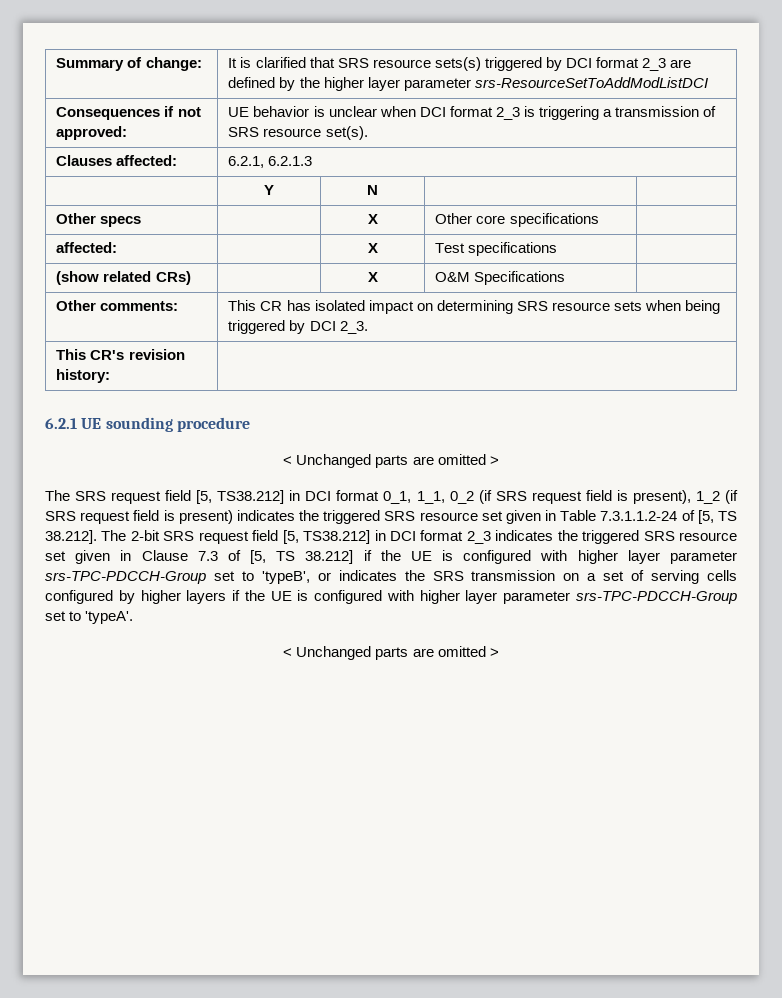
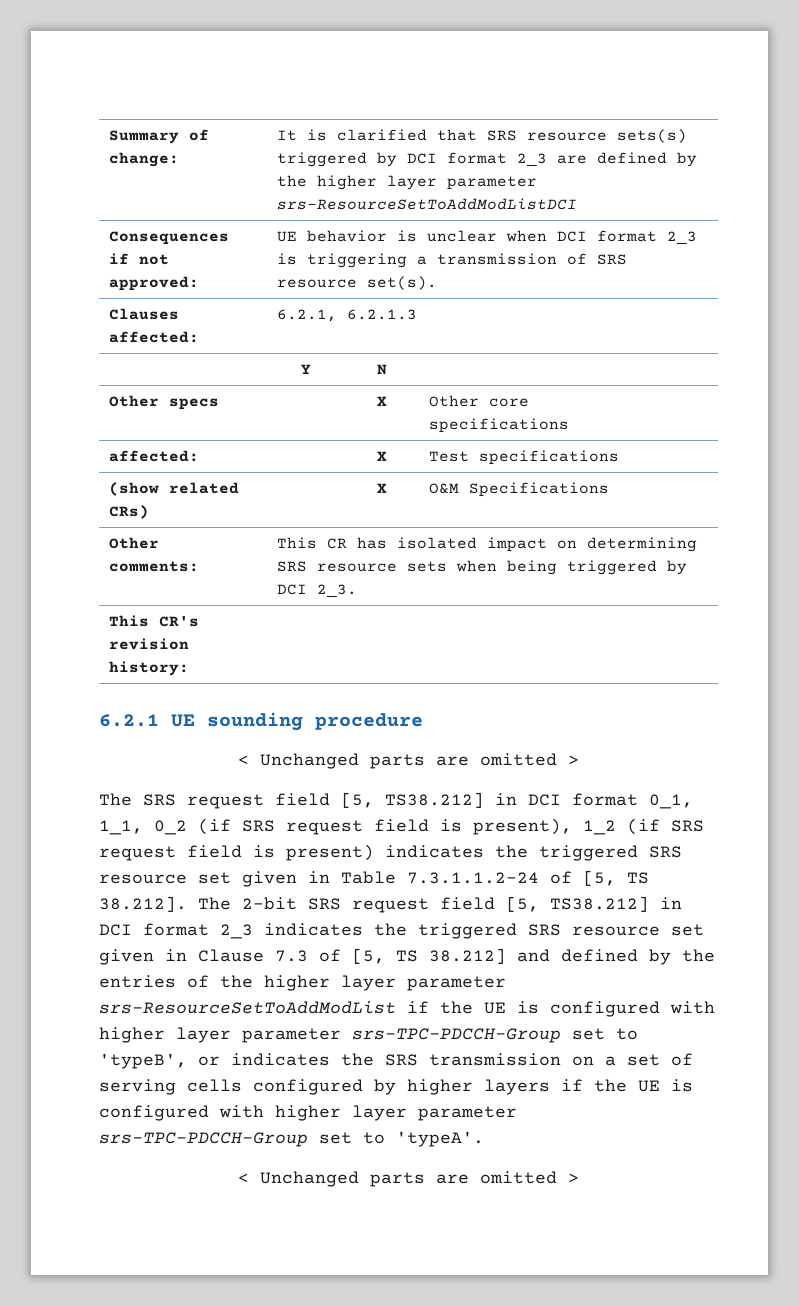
(354, 557) none -> [517,949,715,965] [99,975,506,991] [99,1001,396,1014] and defined by the entries of the higher layer parameter srs-ResourceSetToAddModList

